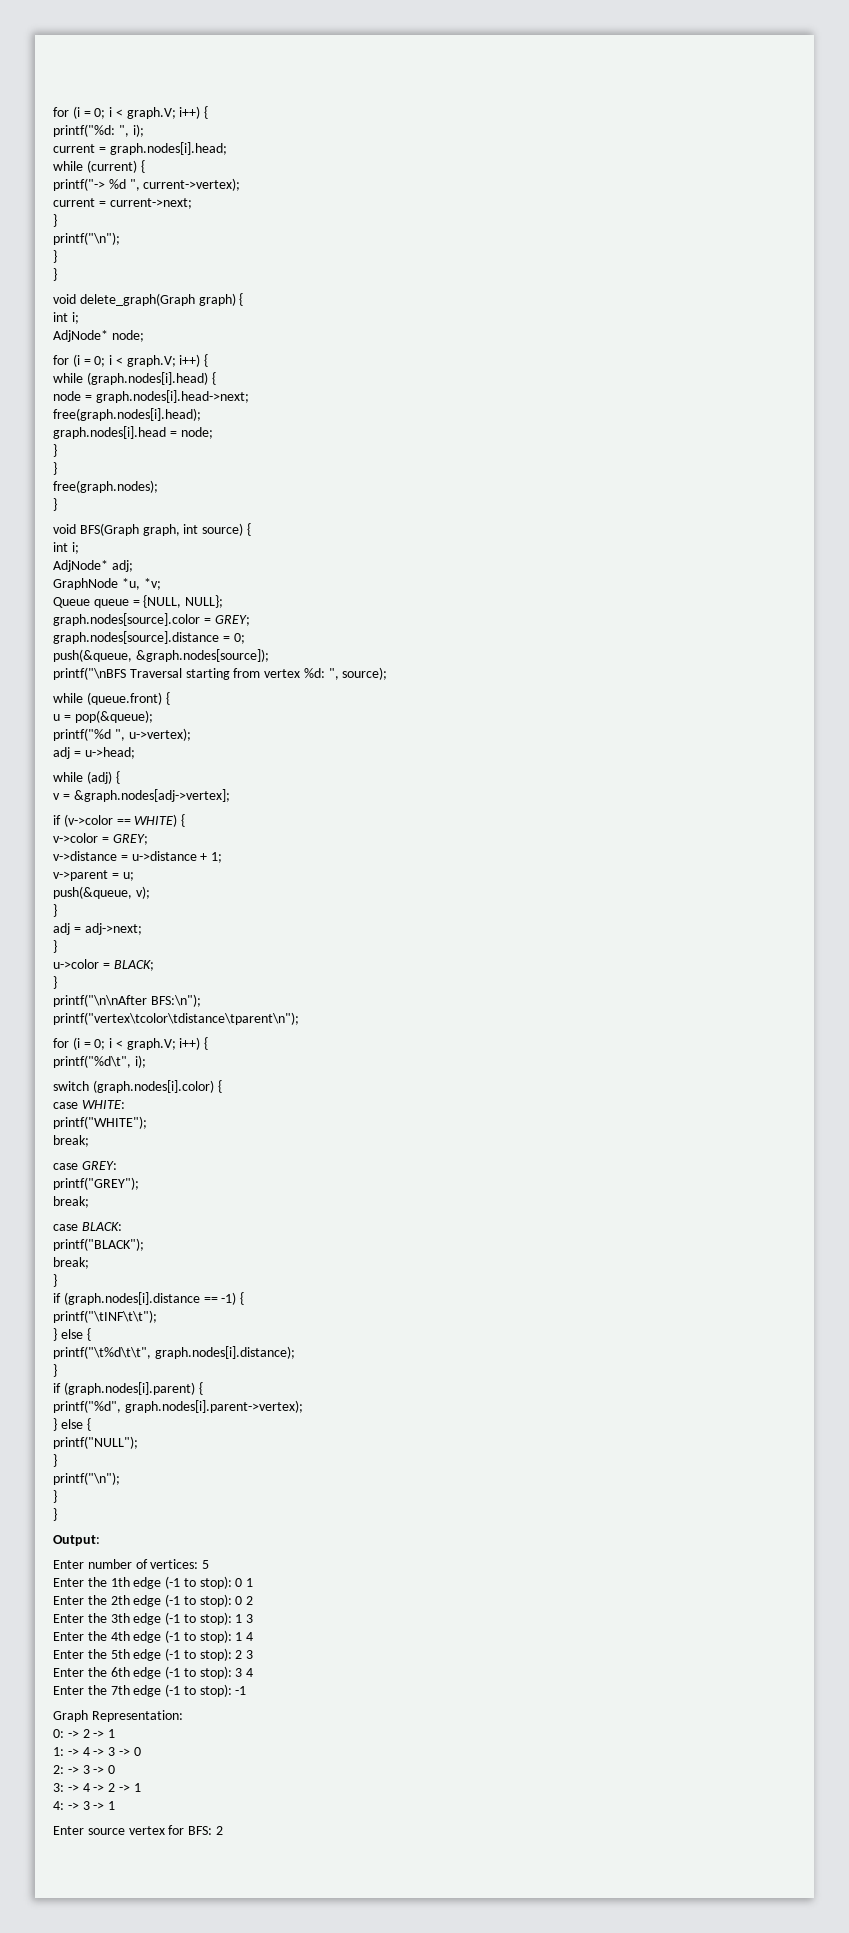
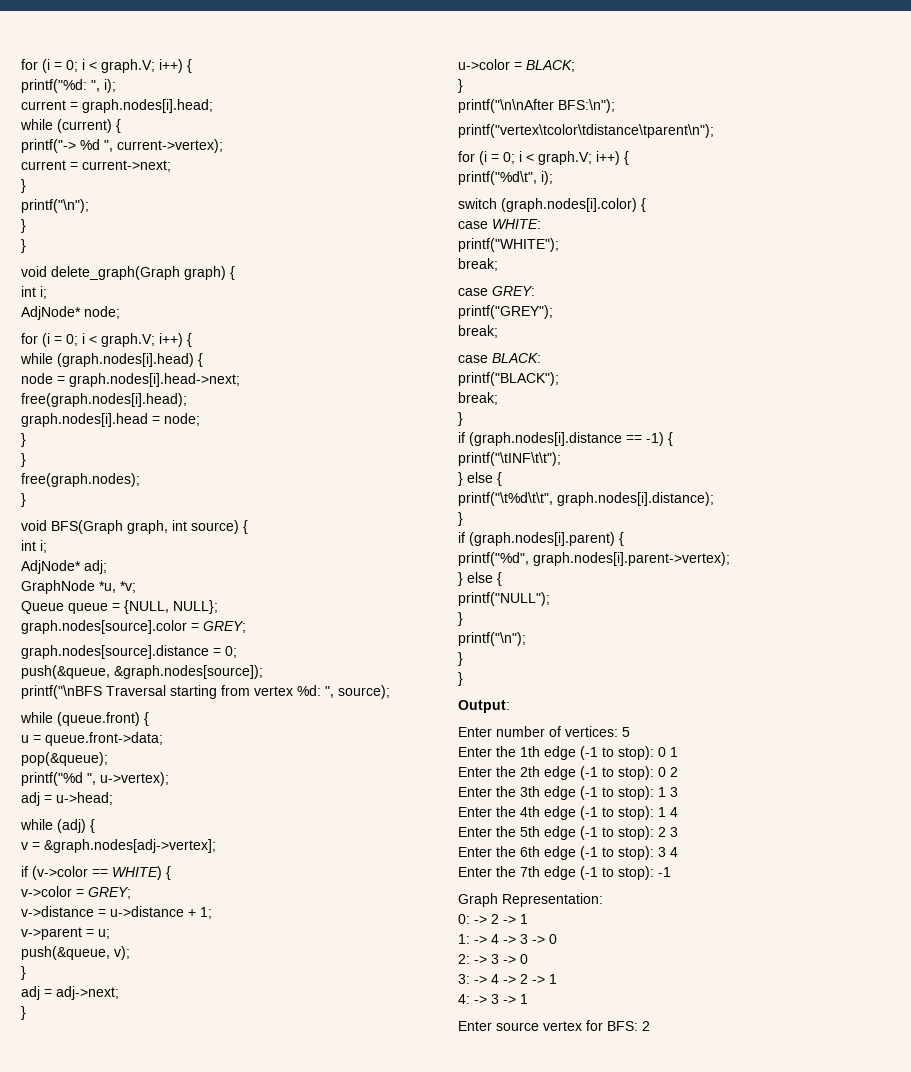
(71, 718) none -> [45,732,163,746] queue.front->data; //

